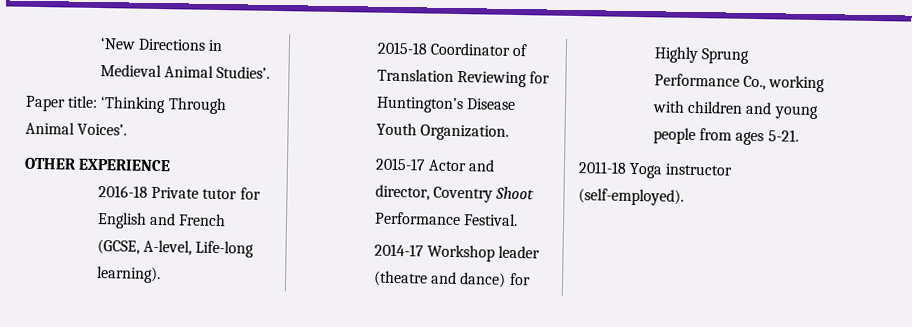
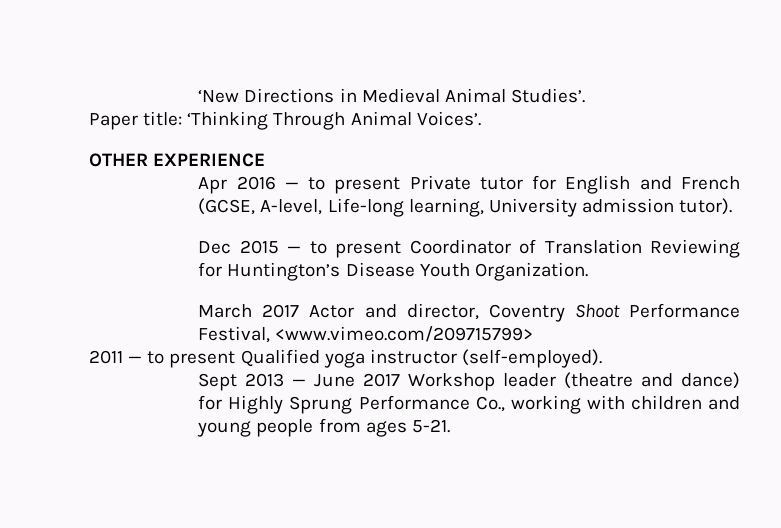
[98,185,149,198] 2016-18 -> [198,176,401,194] Apr 2016 — to present
[96,266,162,284] [377,41,429,55] learning). // 2015-18 -> [408,198,733,217] [198,240,402,258] learning, University admission tutor). // Dec 2015 — to present
[375,157,427,171] 2015-17 -> [198,304,300,318] March 2017
[463,213,519,227] [374,243,425,257] Festival. // 2014-17 -> [198,326,534,343] [89,349,602,368] [198,373,401,391] Festival, <www.vimeo.com/209715799> // 2011 — to present Qualified yoga instructor (self-employed). // Sept 2013 — June 2017
[578,161,734,179] [578,188,684,206] // 2011-18 Yoga instructor (self-employed). -> (450, 426) none

